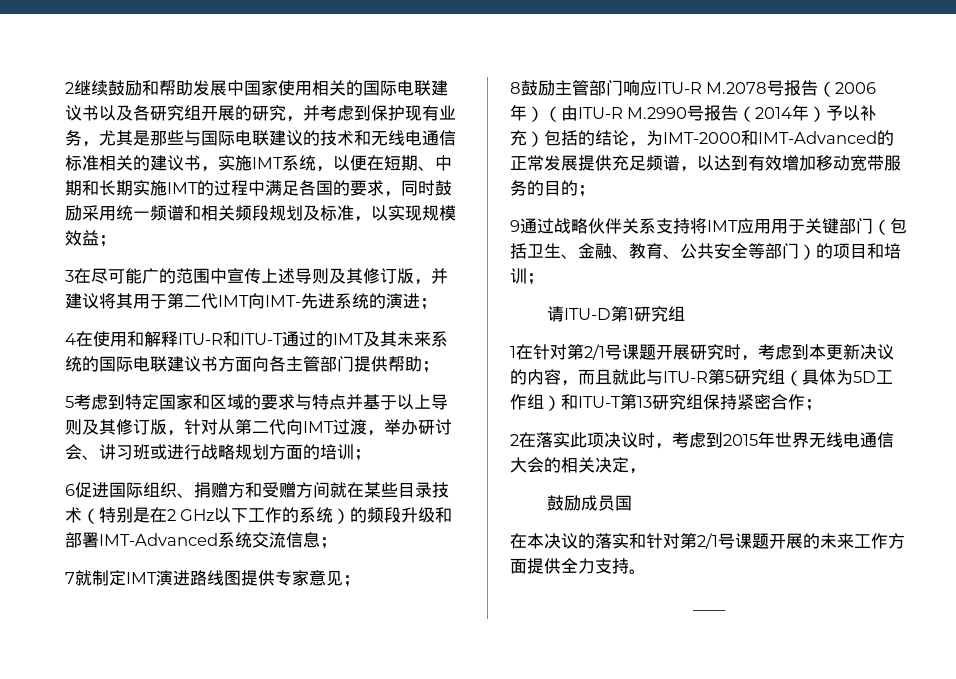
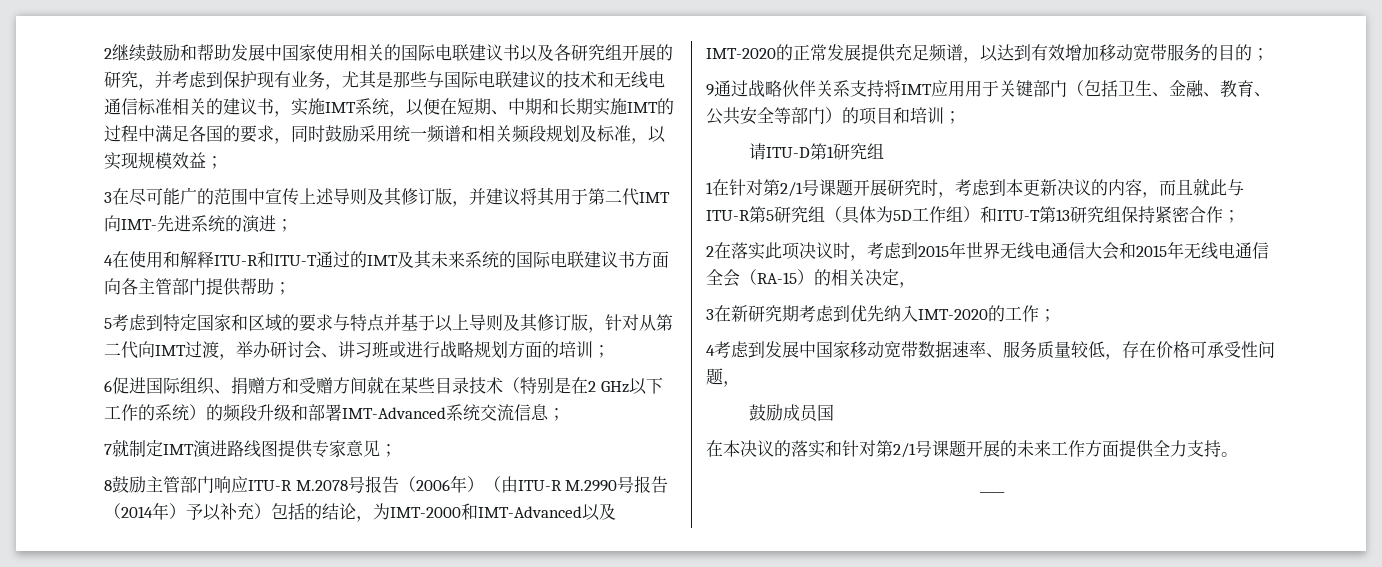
(877, 137) none -> [582,503,616,521] [706,48,776,59] 以及IMT-2020
[544,457,629,473] 的相关决定 -> [1119,241,1269,260] [706,269,916,288] [706,305,1056,322] [706,341,1275,360] [706,368,723,385] 和2015年无线电通信全会（RA-15）的相关决定， // 3在新研究期考虑到优先纳入IMT-2020的工作； // 4考虑到发展中国家移动宽带数据速率、服务质量较低，存在价格可承受性问题

